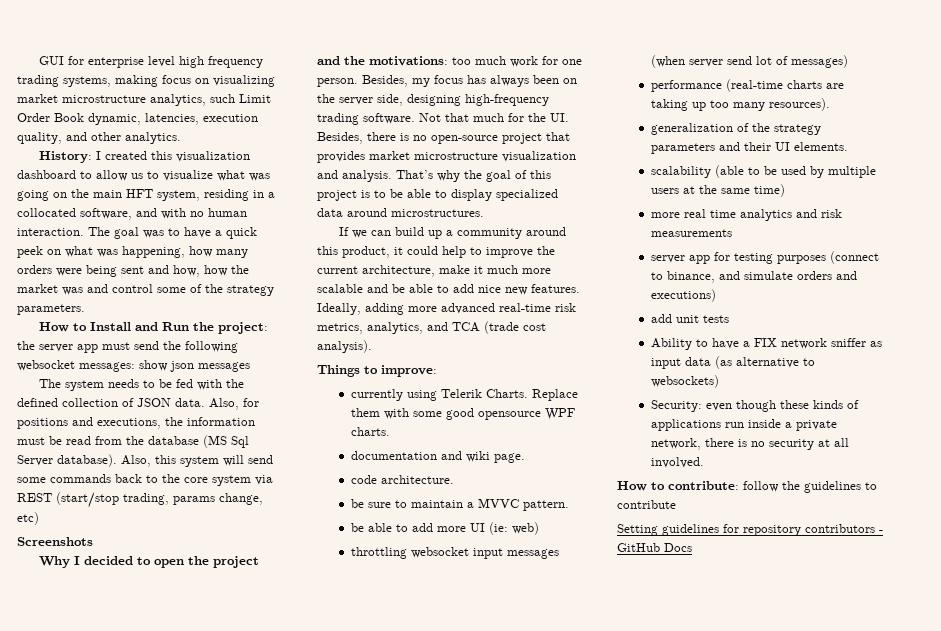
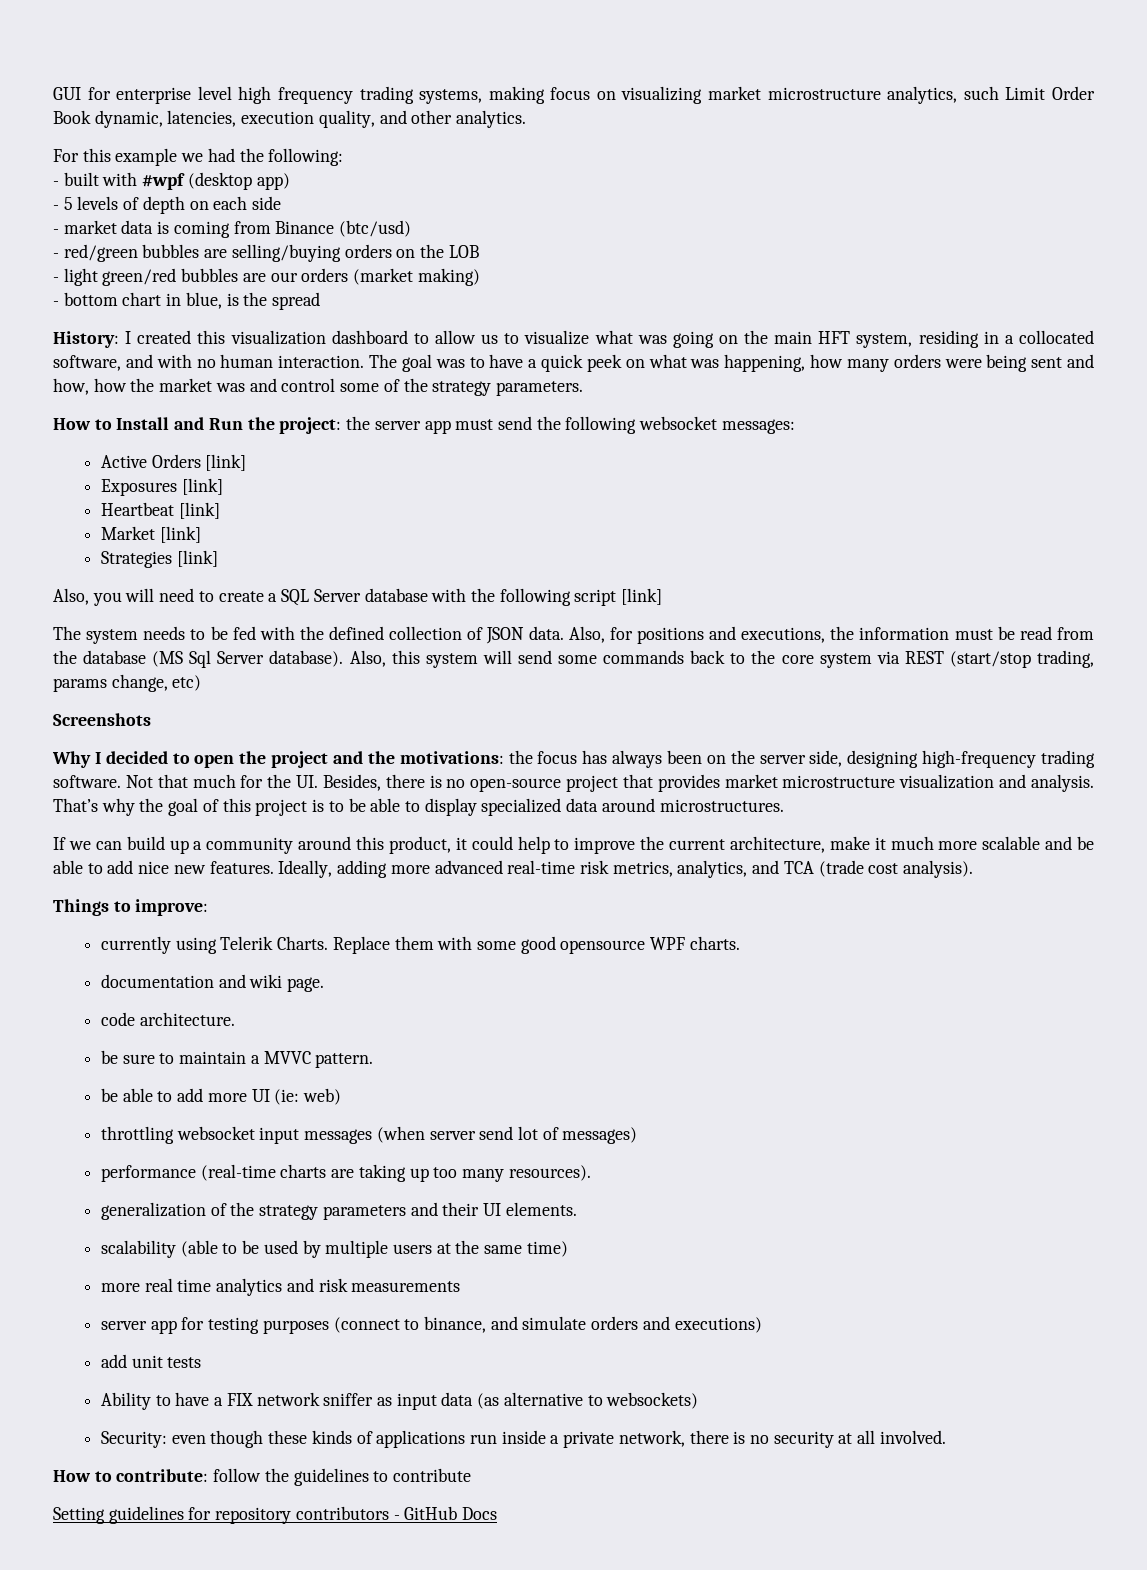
(181, 138) none -> [53,148,344,166] [53,172,290,190] [53,196,282,214] [53,220,412,238] [53,244,479,262] [53,268,480,286] [53,292,321,310] // For this example we had the following: // - built with #wpf (desktop app) // - 5 levels of depth on each side // - market data is coming from Binance (btc/usd) // - red/green bubbles are selling/buying orders on the LOB // - light green/red bubbles are our orders (market making) // - bottom chart in blue, is the spread
[139,360,250,372] show json messages -> [100,454,247,471] [100,478,223,496] [100,502,220,519] [100,526,201,543] [100,550,218,568] [53,588,663,606] // Active Orders [link] // Exposures [link] // Heartbeat [link] // Market [link] // Strategies [link] // Also, you will need to create a SQL Server database with the following script [link]
[452,56,582,67] [317,75,430,87] too much work for one person. Besides, my -> [508,750,533,764] the

